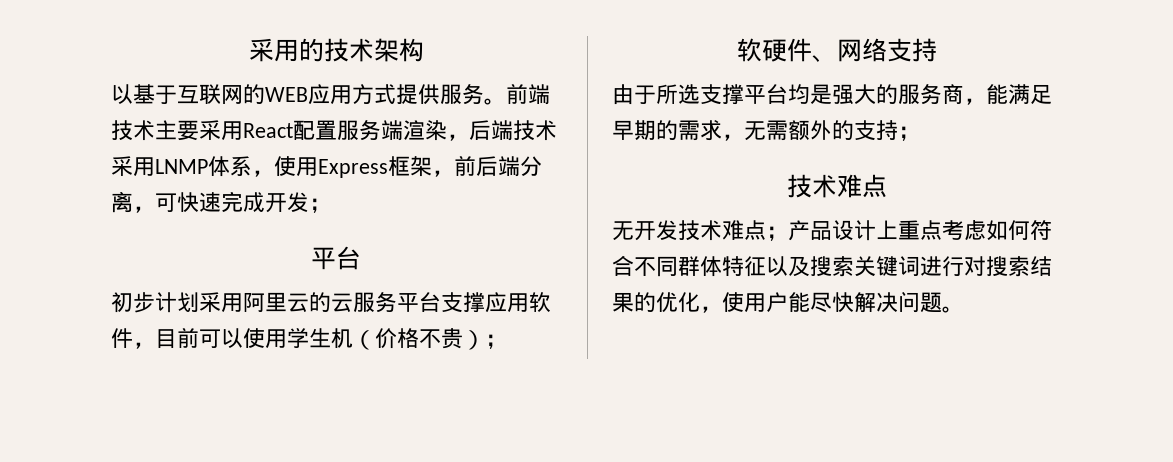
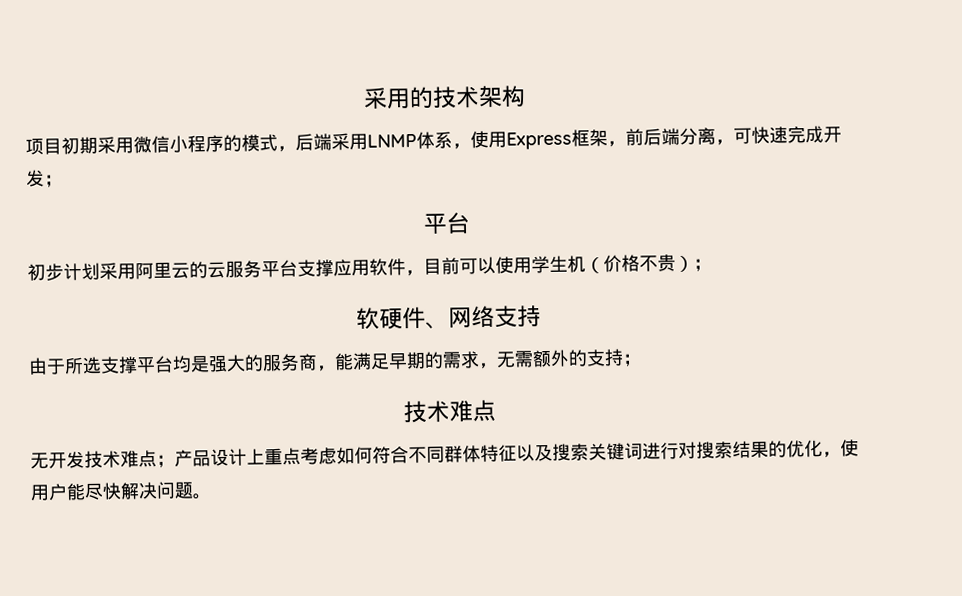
[111,83,550,105] [111,120,557,141] 以基于互联网的WEB应用方式提供服务。前端技术主要采用React配置服务端渲染，后端技术 -> [25,133,332,155] 项目初期采用微信小程序的模式，后端

